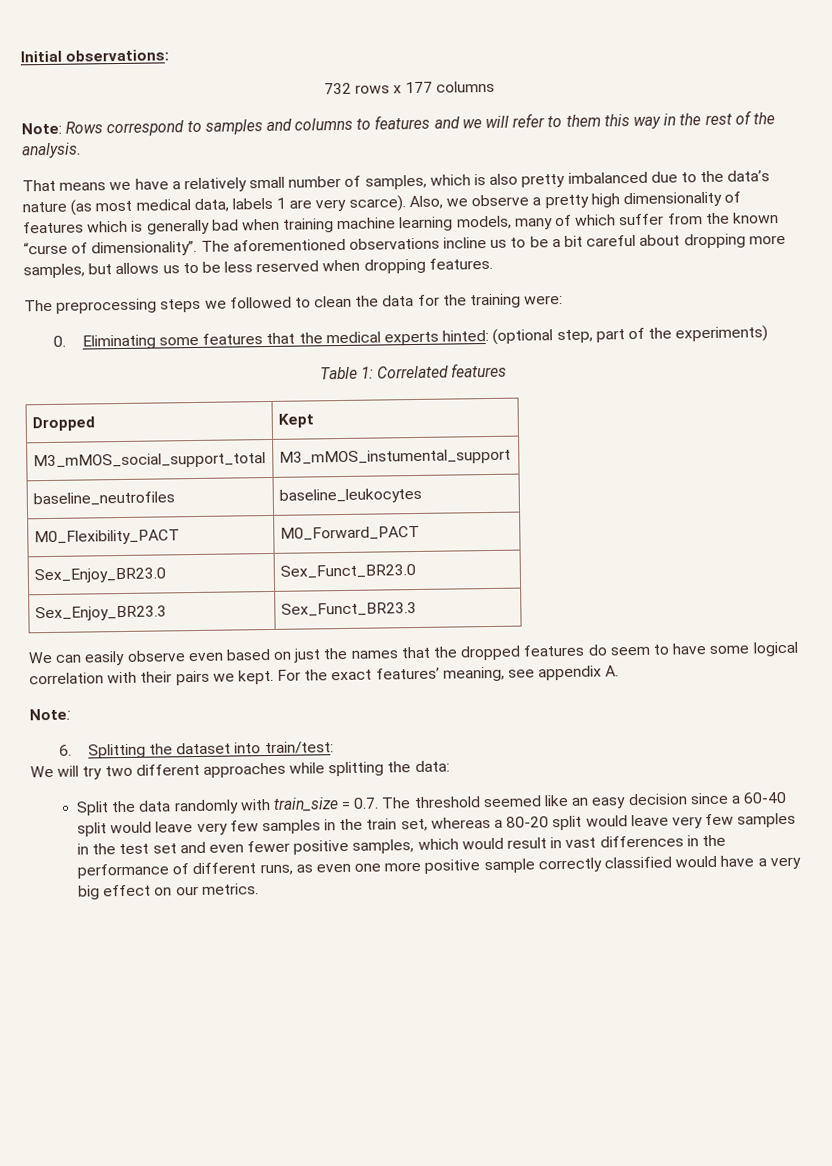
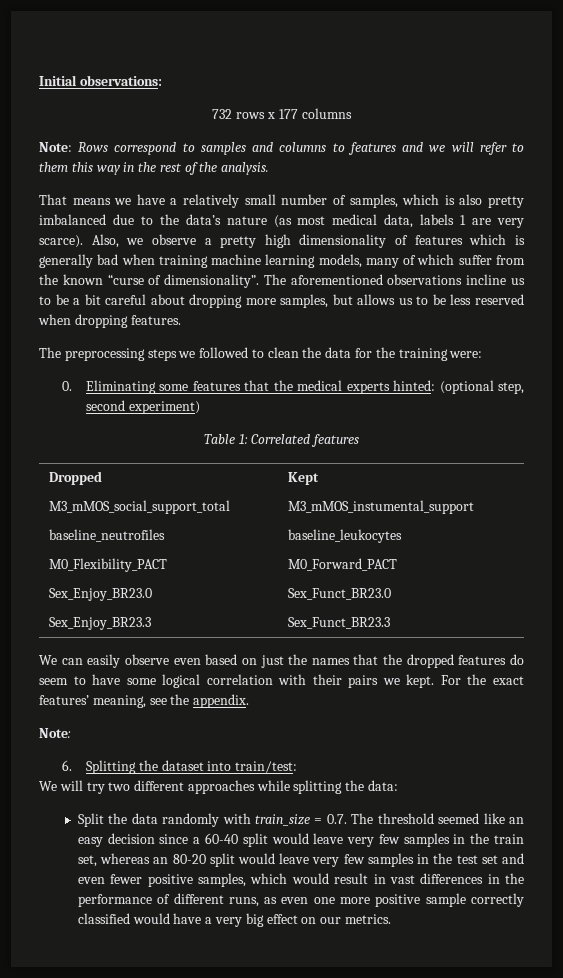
[595,325,769,343] part of the experiments) -> [85,400,200,414] second experiment)
[538,665,620,681] appendix A. -> [170,694,250,708] the appendix.
[494,819,504,828] a -> [153,857,169,864] an

